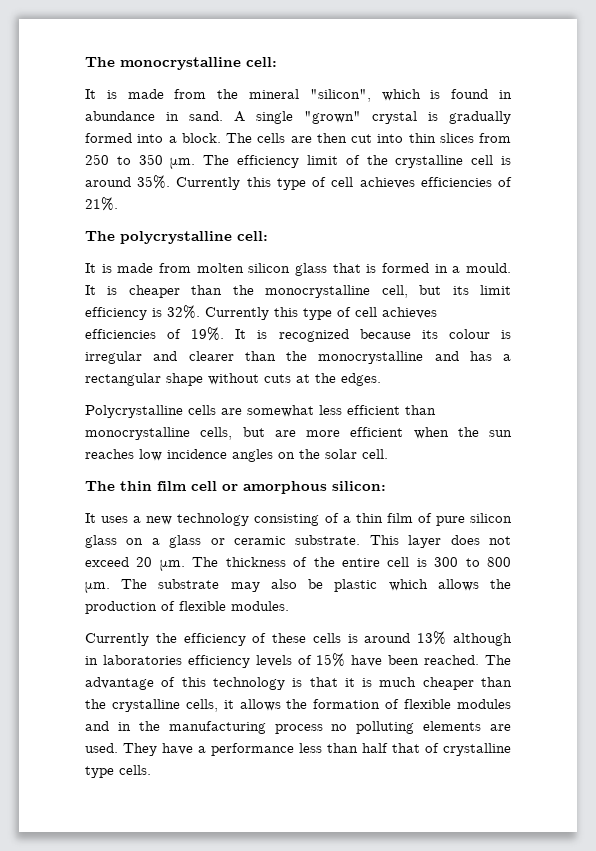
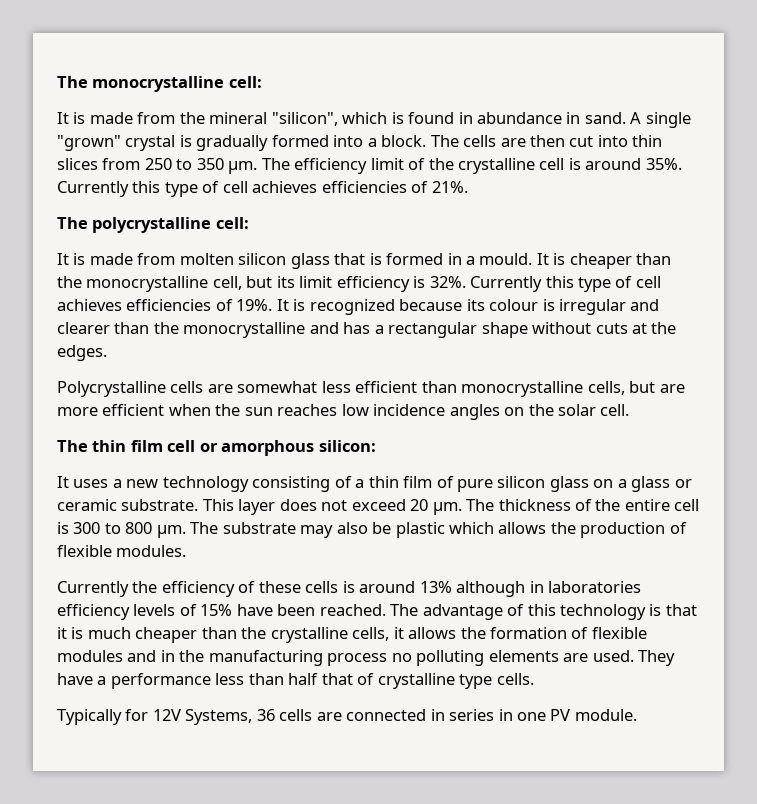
(151, 770) none -> [57,709,637,725] // Typically for 12V Systems, 36 cells are connected in series in one PV module.

